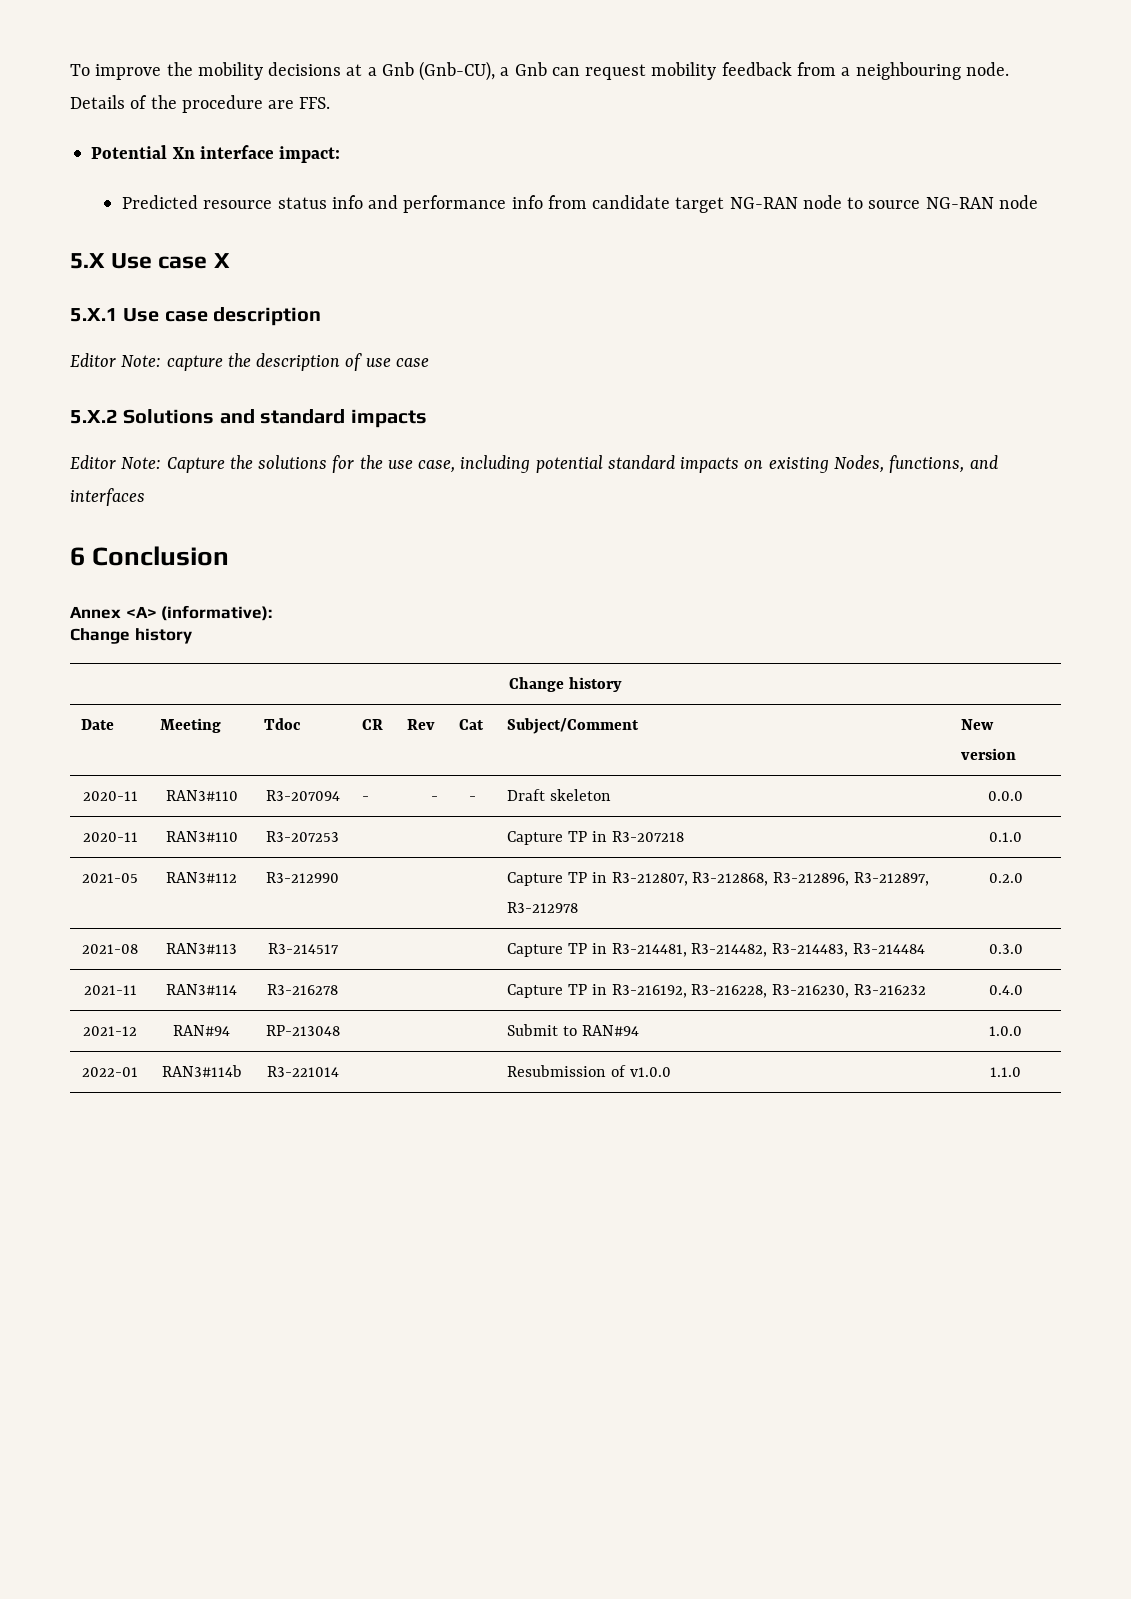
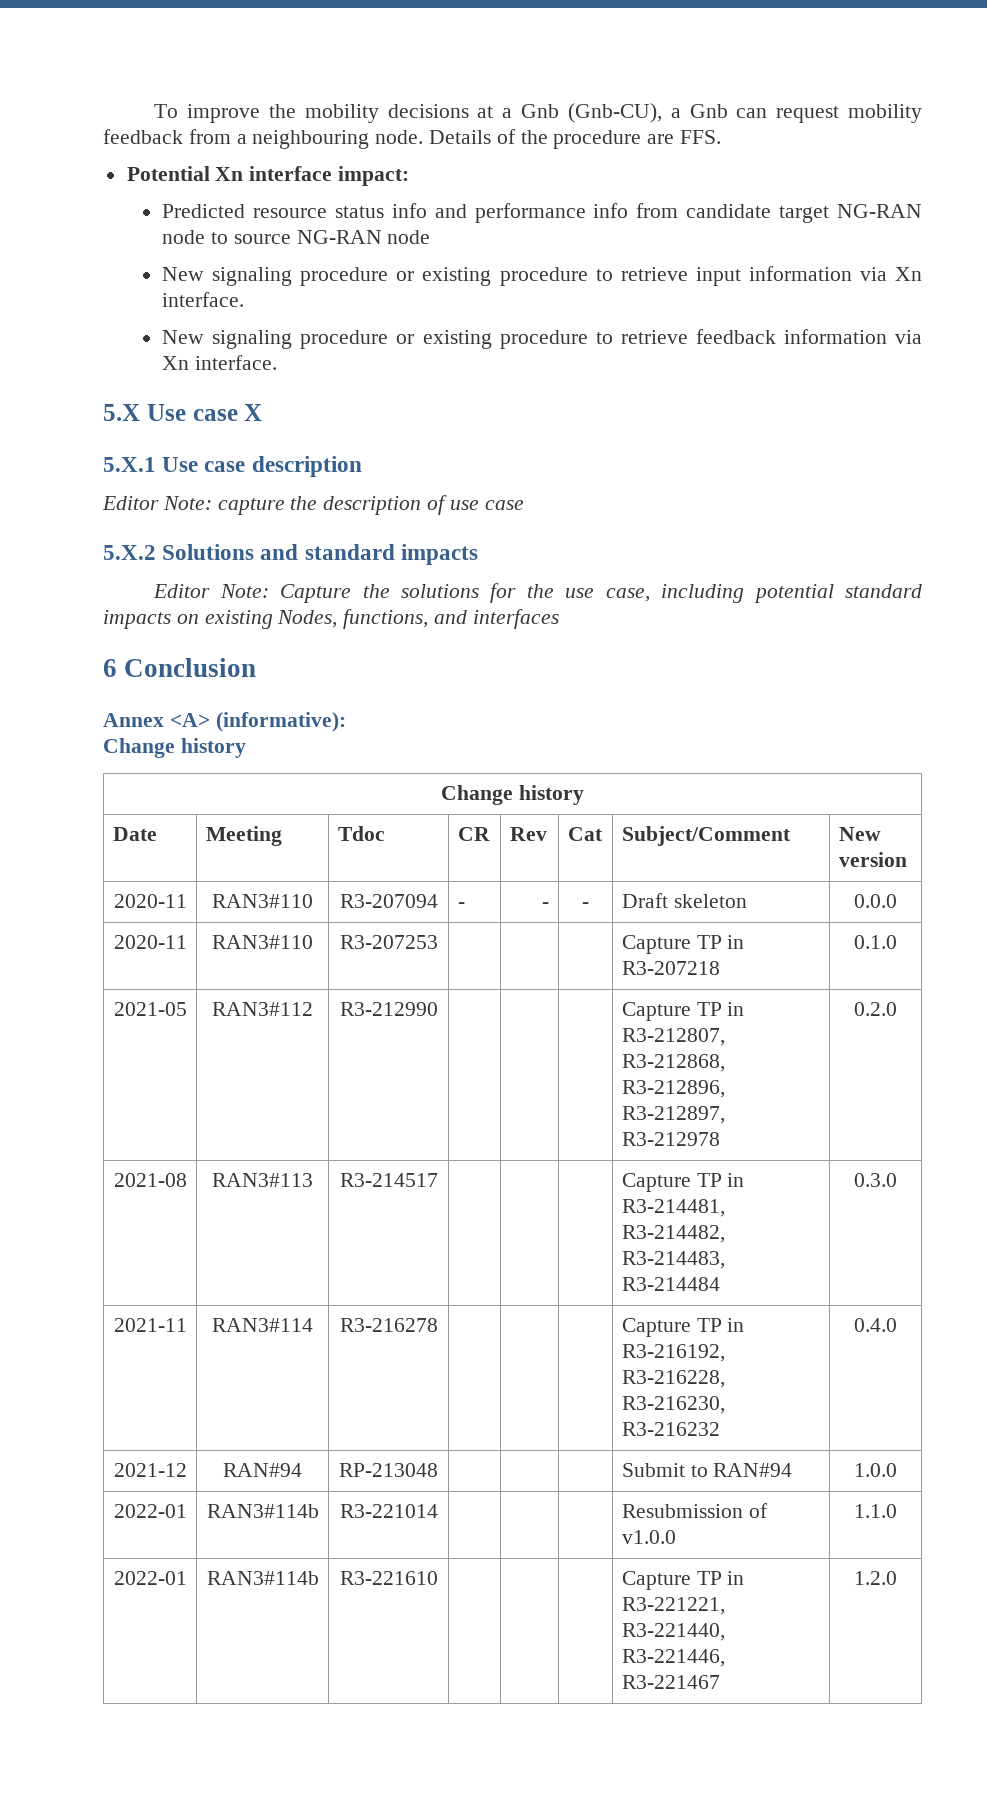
(1039, 202) none -> [162,266,923,286] [162,292,245,307] [162,329,923,349] [162,355,277,370] // New signaling procedure or existing procedure to retrieve input information via Xn interface. // New signaling procedure or existing procedure to retrieve feedback information via Xn interface.
(1021, 1072) none -> [113,1571,187,1585] [206,1571,319,1585] [339,1571,438,1585] [621,1571,745,1590] [621,1597,725,1615] [621,1623,725,1641] [621,1649,725,1667] [621,1675,720,1689] [854,1571,897,1585] // 2022-01 | RAN3#114b | R3-221610 | | | | Capture TP in R3-221221, R3-221440, R3-221446, R3-221467 | 1.2.0

